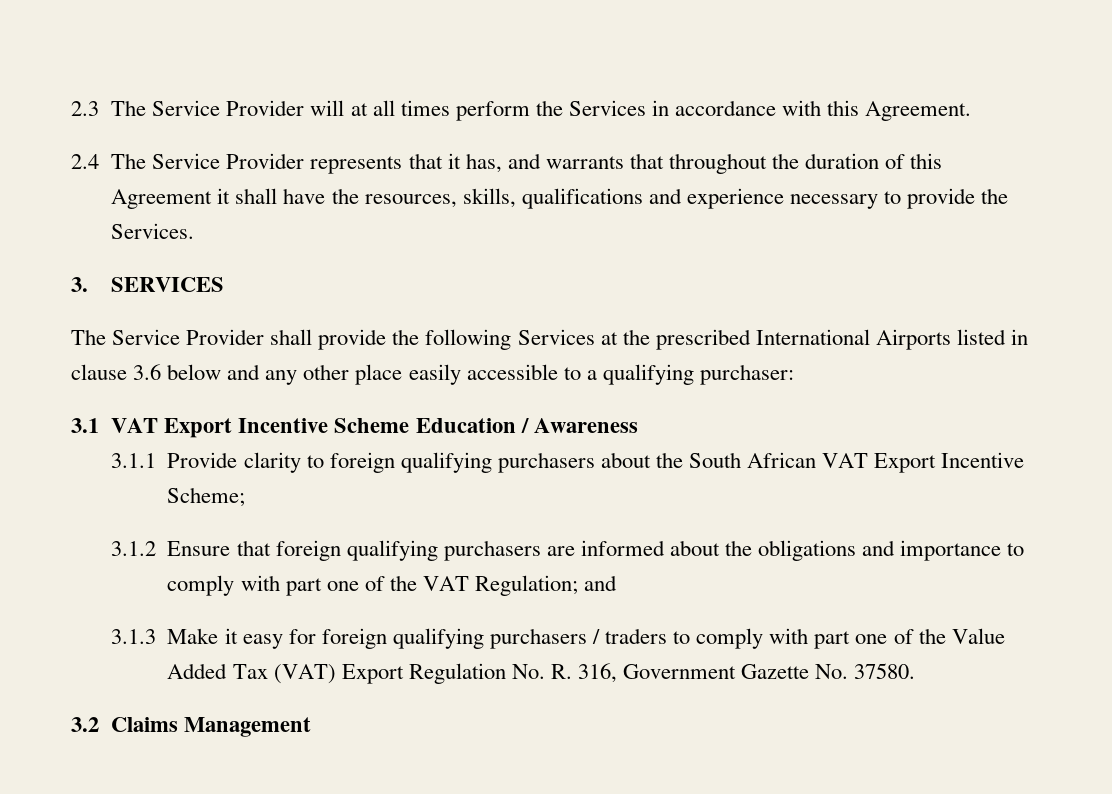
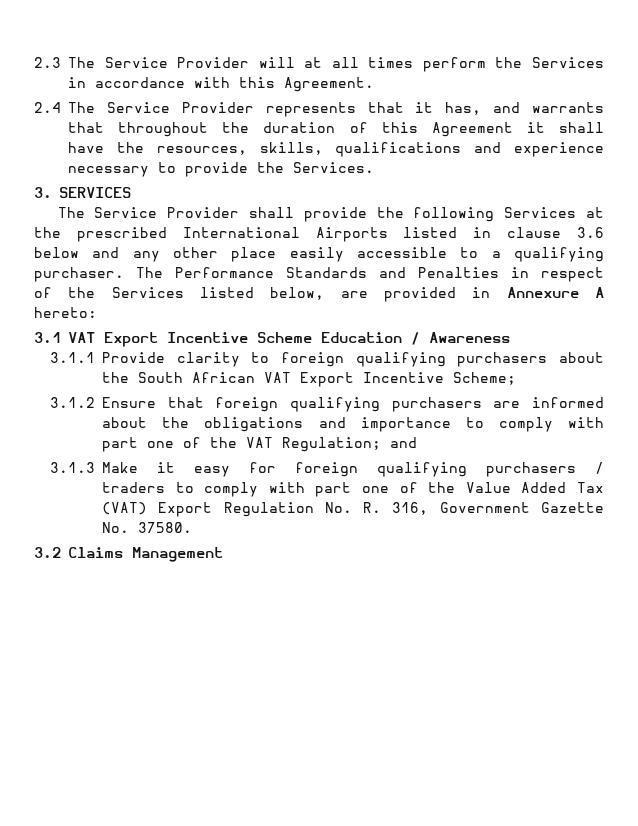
[699,364,794,385] purchaser: -> [34,267,604,282] [34,287,604,302] [34,307,97,318] purchaser. The Performance Standards and Penalties in respect of the Services listed below, are provided in Annexure A hereto:

